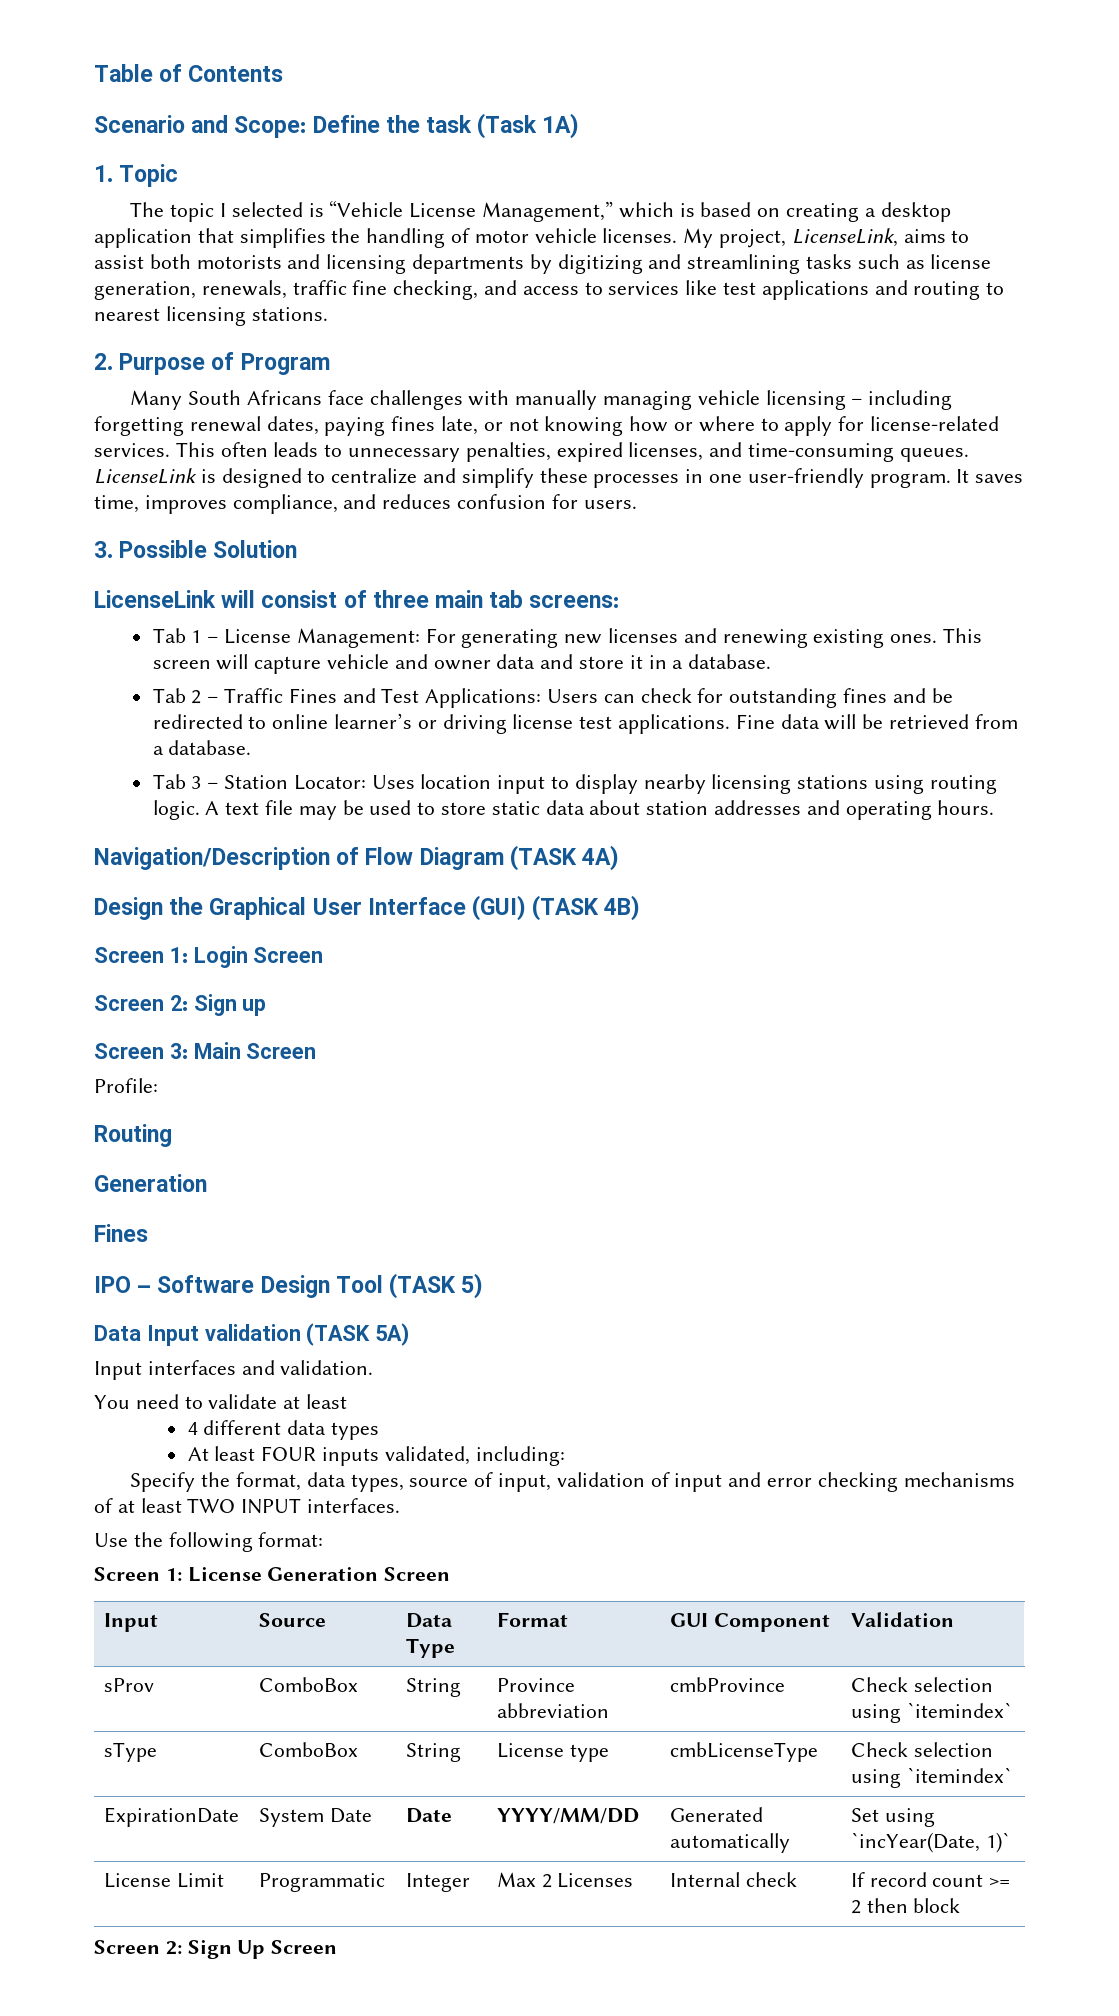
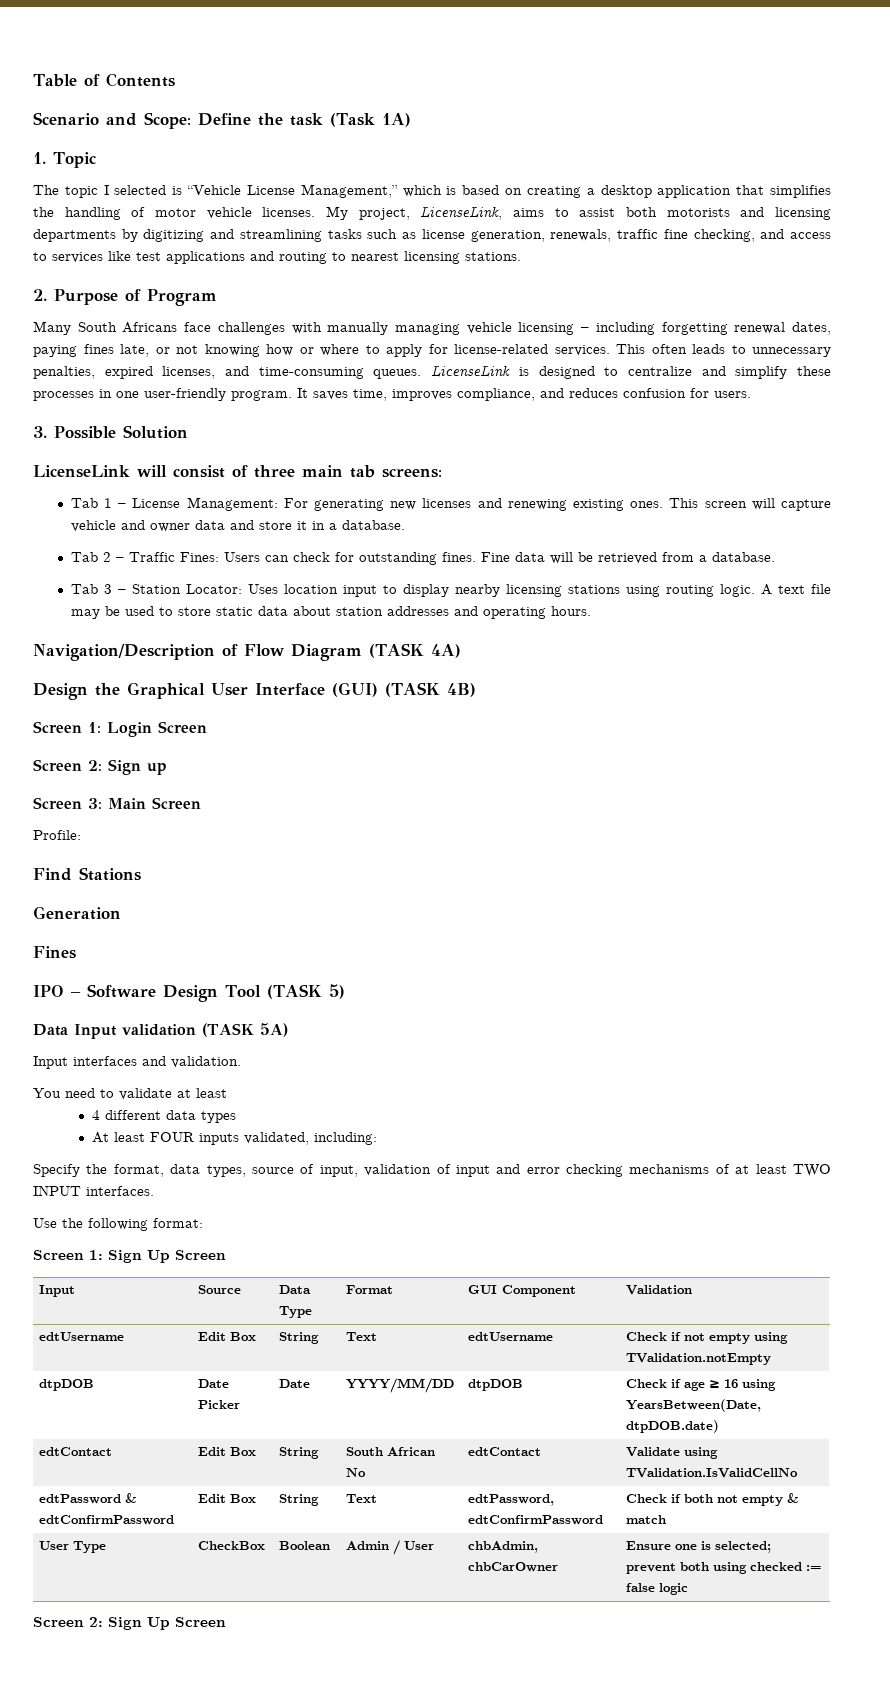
[288,688,542,708] Fines and Test Applications: -> [179,552,219,562] Fines:
[843,688,953,703] [152,713,731,734] fines and be redirected to online learner’s or driving license test applications. -> [441,552,476,562] fines.
[94,1124,172,1147] Routing -> [33,867,141,881] Find Stations
[187,1567,379,1582] License Generation -> [108,1250,170,1263] Sign Up
[103,1678,154,1692] [258,1677,358,1692] [405,1678,461,1697] [496,1678,575,1692] [496,1703,609,1718] [669,1677,785,1692] [850,1677,993,1692] [850,1702,1012,1723] [103,1742,157,1762] [258,1742,358,1757] [405,1743,461,1762] [496,1743,609,1762] [669,1742,818,1762] [850,1742,993,1757] [850,1767,1012,1788] [103,1807,239,1827] [258,1808,372,1827] sProv | ComboBox | String | Province abbreviation | cmbProvince | Check selection using `itemindex` // sType | ComboBox | String | License type | cmbLicenseType | Check selection using `itemindex` // ExpirationDate | System Date -> [39,1332,125,1341] [198,1332,257,1341] [279,1332,320,1344] [346,1332,378,1341] [468,1332,554,1341] [626,1332,789,1344] [626,1353,772,1365] [39,1379,95,1391] [198,1379,230,1388] [198,1400,241,1409] edtUsername | Edit Box | String | Text | edtUsername | Check if not empty using TValidation.notEmpty // dtpDOB | Date Picker
[669,1807,763,1822] [669,1833,790,1853] [850,1808,935,1827] [850,1832,1010,1853] [103,1873,224,1888] [258,1873,385,1892] [405,1873,470,1892] [496,1872,634,1888] [669,1872,797,1887] [850,1872,1011,1887] [850,1898,961,1914] Generated automatically | Set using `incYear(Date, 1)` // License Limit | Programmatic | Integer | Max 2 Licenses | Internal check | If record count >= 2 then block -> [468,1379,524,1391] [626,1379,777,1391] [626,1399,762,1412] [626,1420,720,1433] [39,1447,113,1456] [198,1447,257,1456] [279,1447,320,1459] [346,1447,436,1456] [346,1468,367,1477] [468,1447,542,1456] [626,1447,719,1459] [626,1468,799,1478] [39,1493,138,1504] [39,1515,175,1525] [198,1494,257,1503] [279,1494,320,1506] [346,1494,378,1503] [468,1494,555,1506] [468,1515,604,1525] [626,1493,800,1506] [626,1515,667,1524] [39,1541,107,1553] [198,1541,266,1550] [279,1541,331,1550] [346,1540,435,1555] [468,1541,539,1553] [468,1562,559,1572] [626,1541,772,1553] [626,1562,823,1574] [626,1583,689,1595] dtpDOB | Check if age ≥ 16 using YearsBetween(Date, dtpDOB.date) // edtContact | Edit Box | String | South African No | edtContact | Validate using TValidation.IsValidCellNo // edtPassword & edtConfirmPassword | Edit Box | String | Text | edtPassword, edtConfirmPassword | Check if both not empty & match // User Type | CheckBox | Boolean | Admin / User | chbAdmin, chbCarOwner | Ensure one is selected; prevent both using checked := false logic

